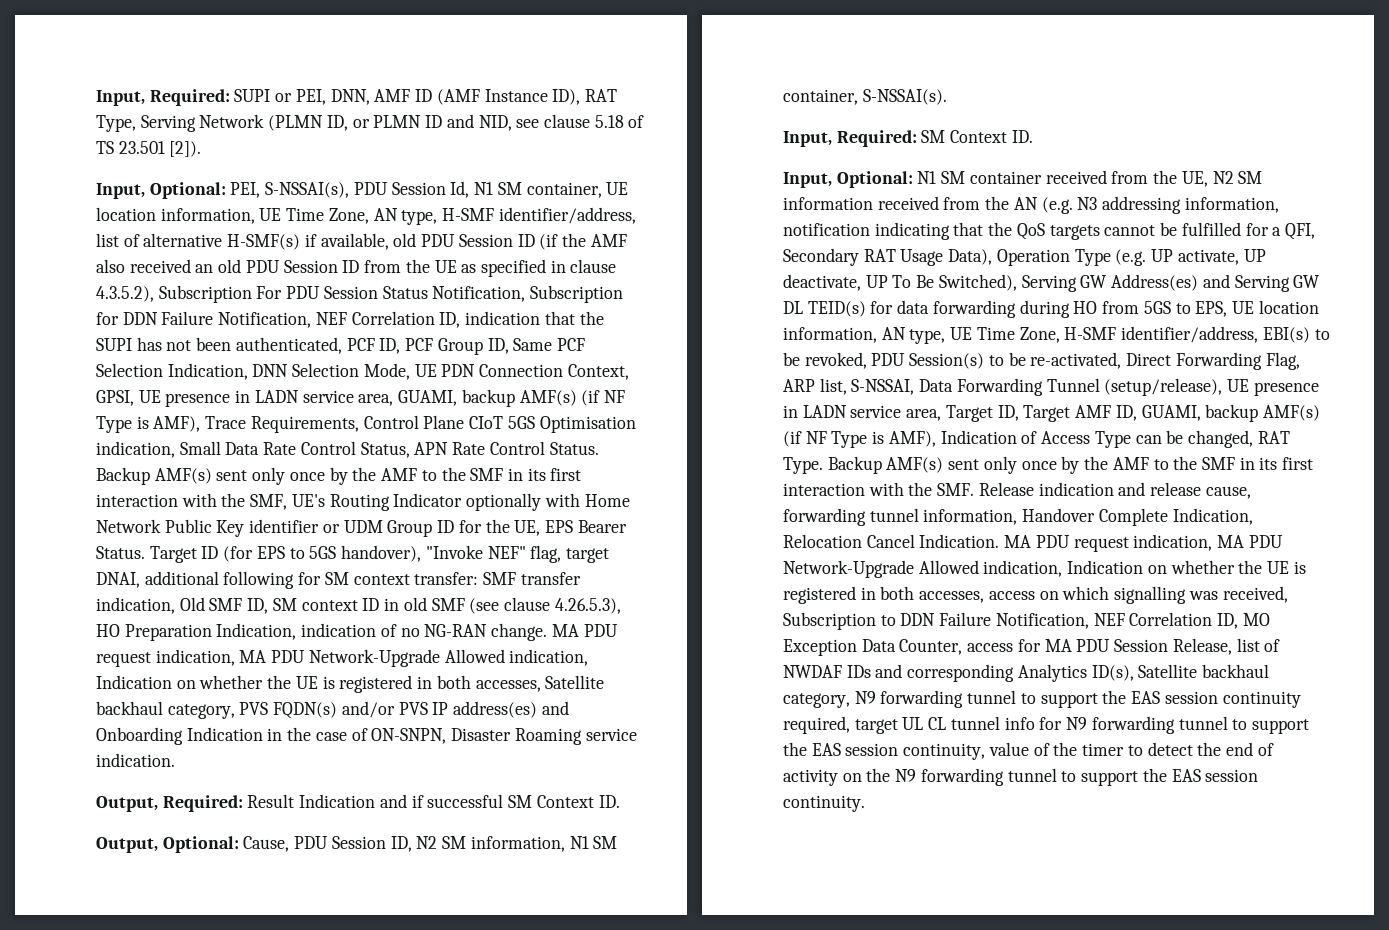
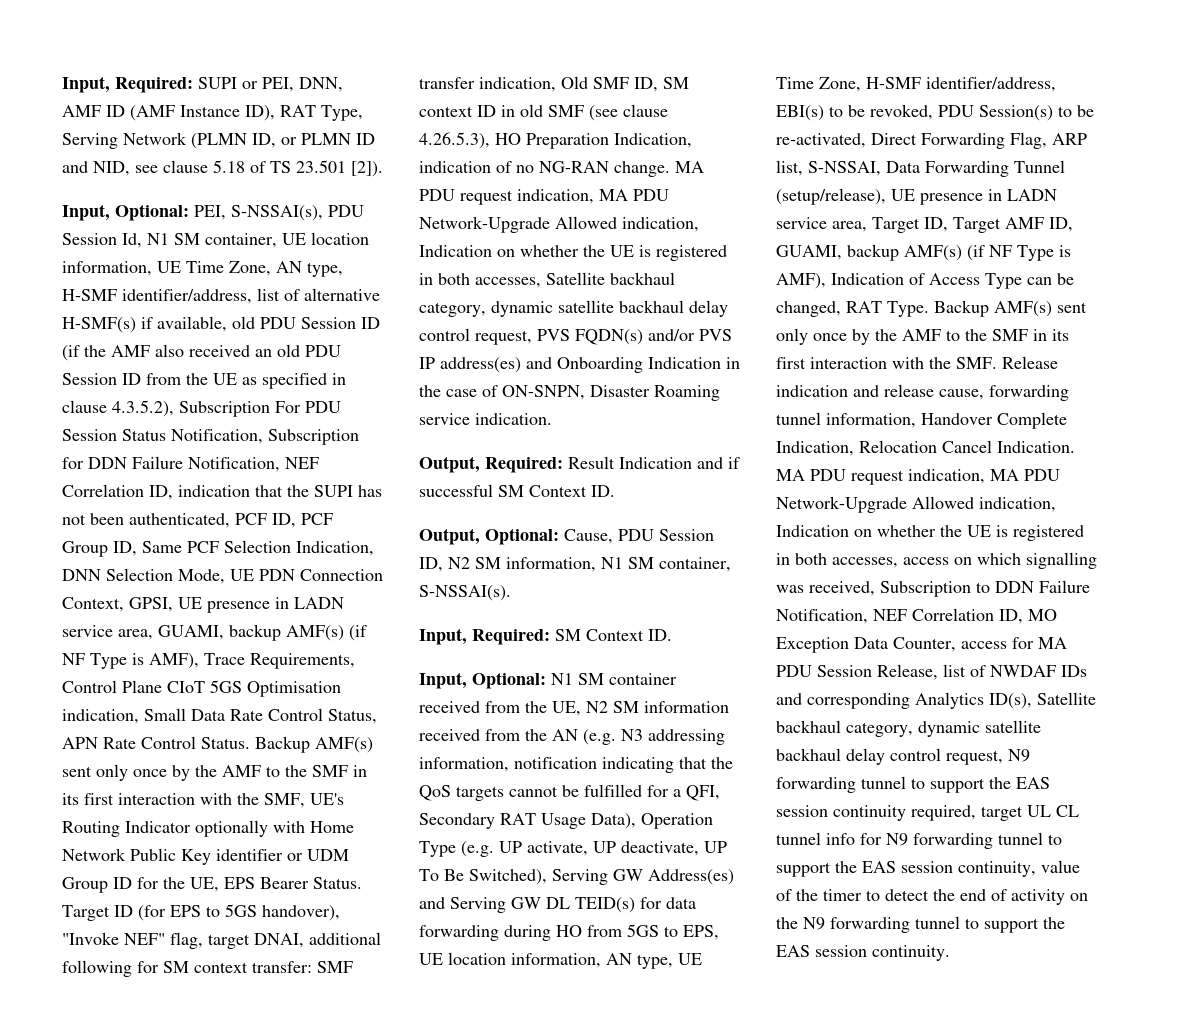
(235, 711) none -> [491,300,728,317] [419,328,532,345] dynamic satellite backhaul delay control request,
(850, 700) none -> [918,720,1041,737] [776,748,1003,765] dynamic satellite backhaul delay control request,

